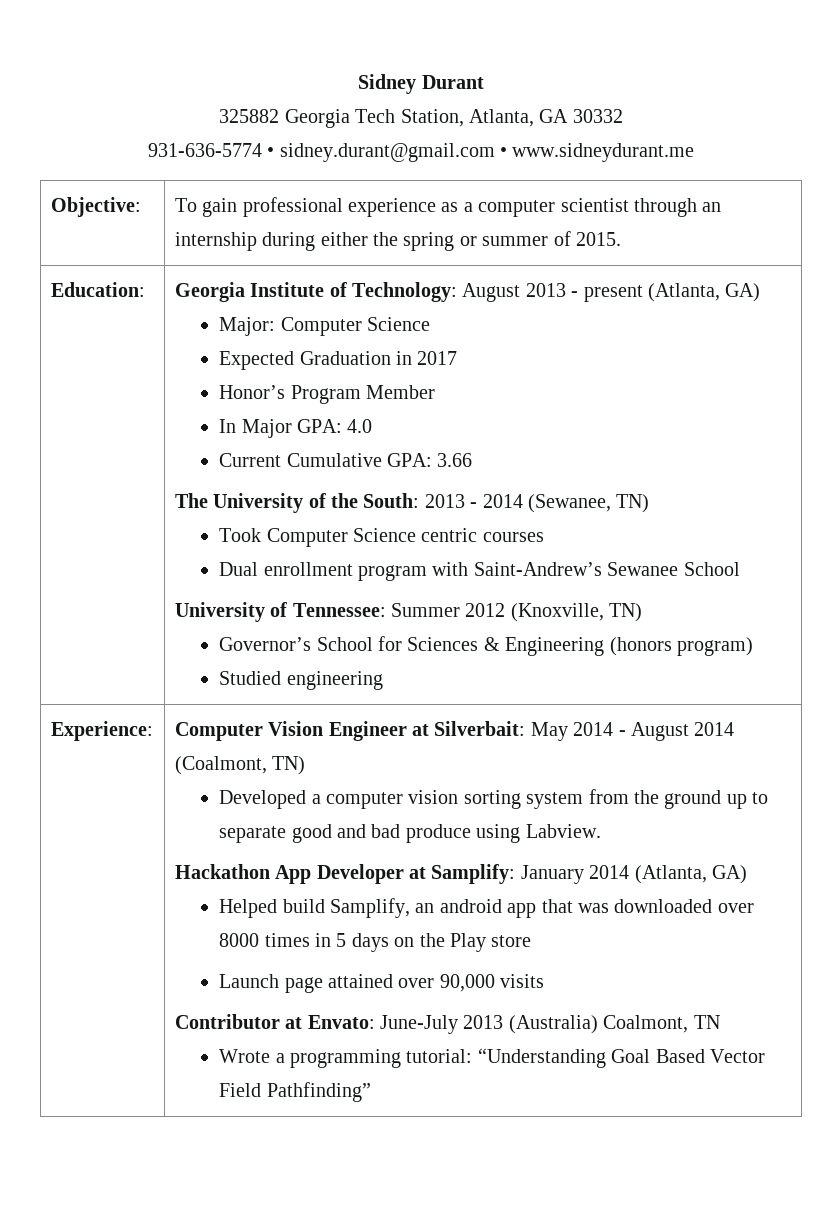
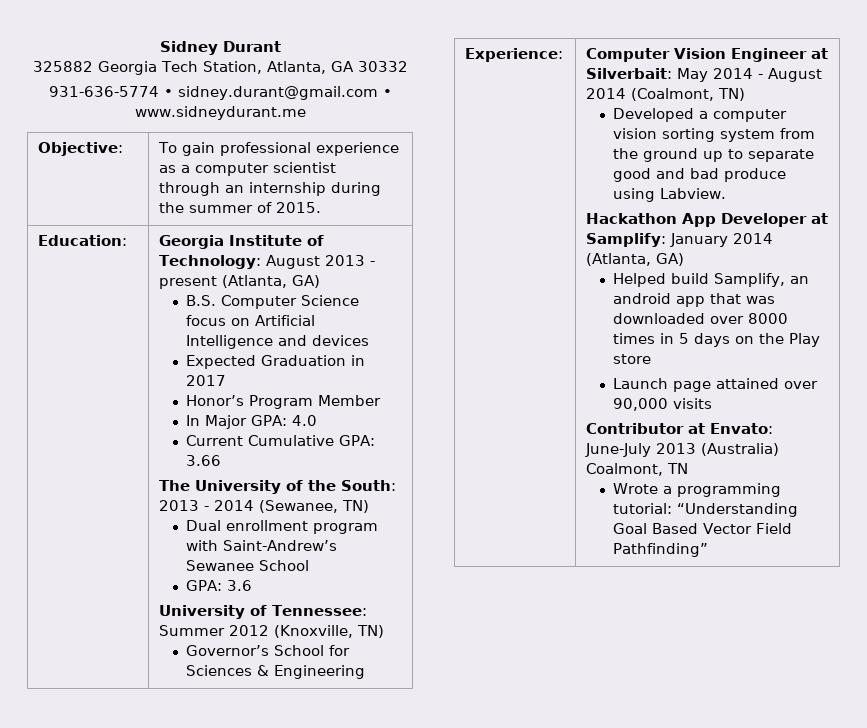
[320,232,477,251] either the spring or -> [159,202,185,213] the
[219,317,430,336] Major: Computer Science -> [186,295,360,309] [186,315,316,326] [186,335,370,349] B.S. Computer Science focus on Artificial Intelligence and devices
[219,528,544,547] // Took Computer Science centric courses -> (370, 506) none
(740, 569) none -> [186,580,253,591] // GPA: 3.6
[609,637,753,656] [219,671,383,690] (honors program) // Studied engineering -> (366, 672) none

